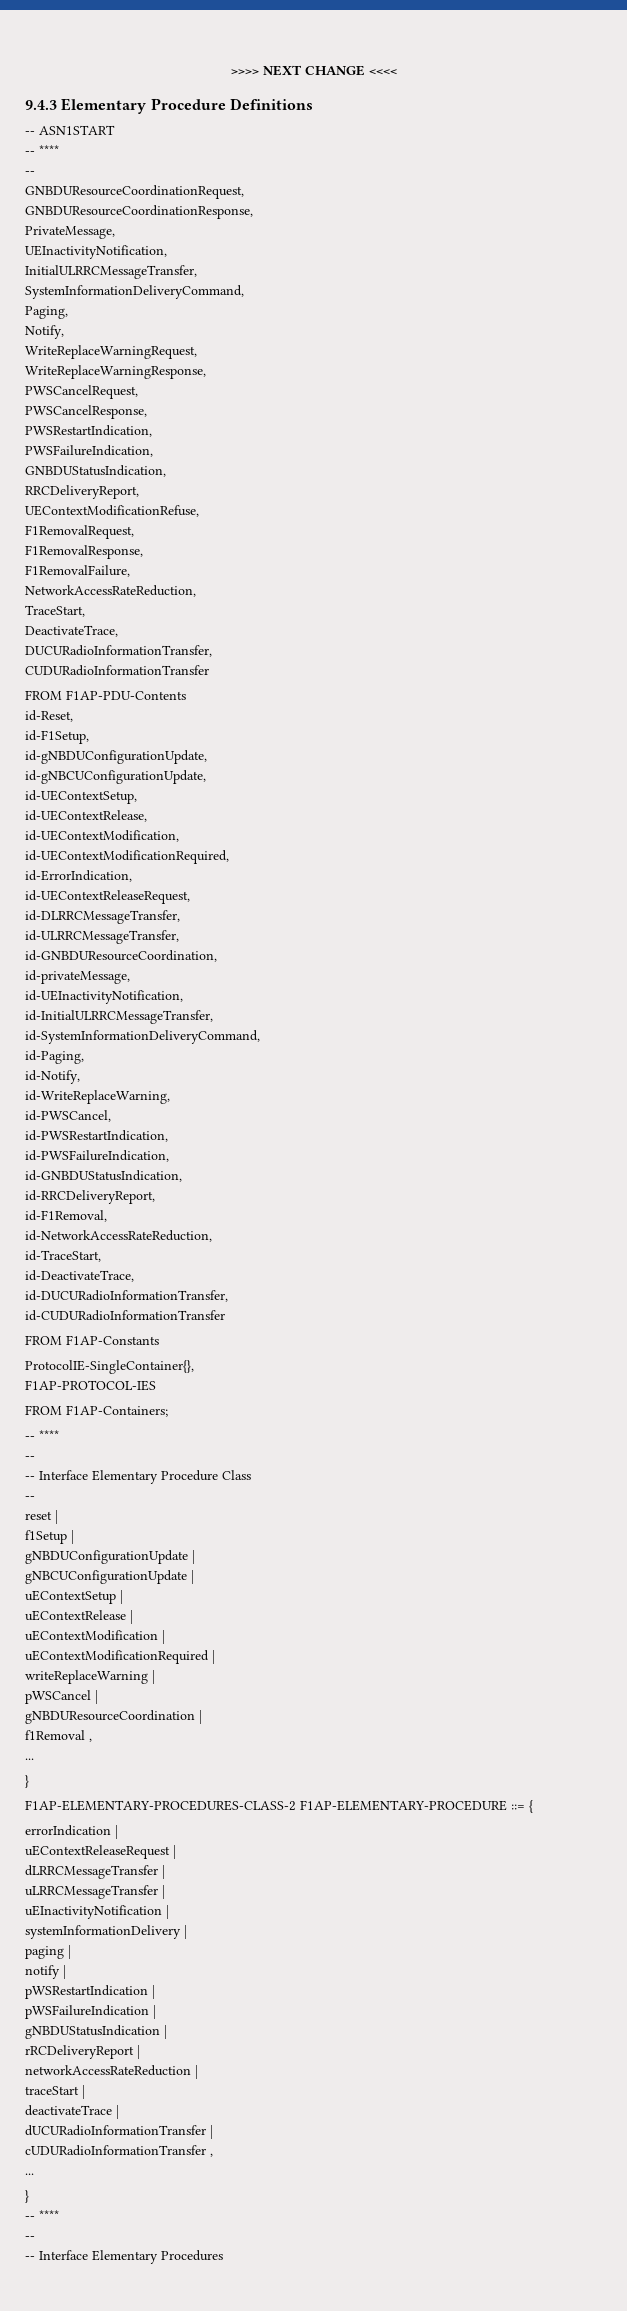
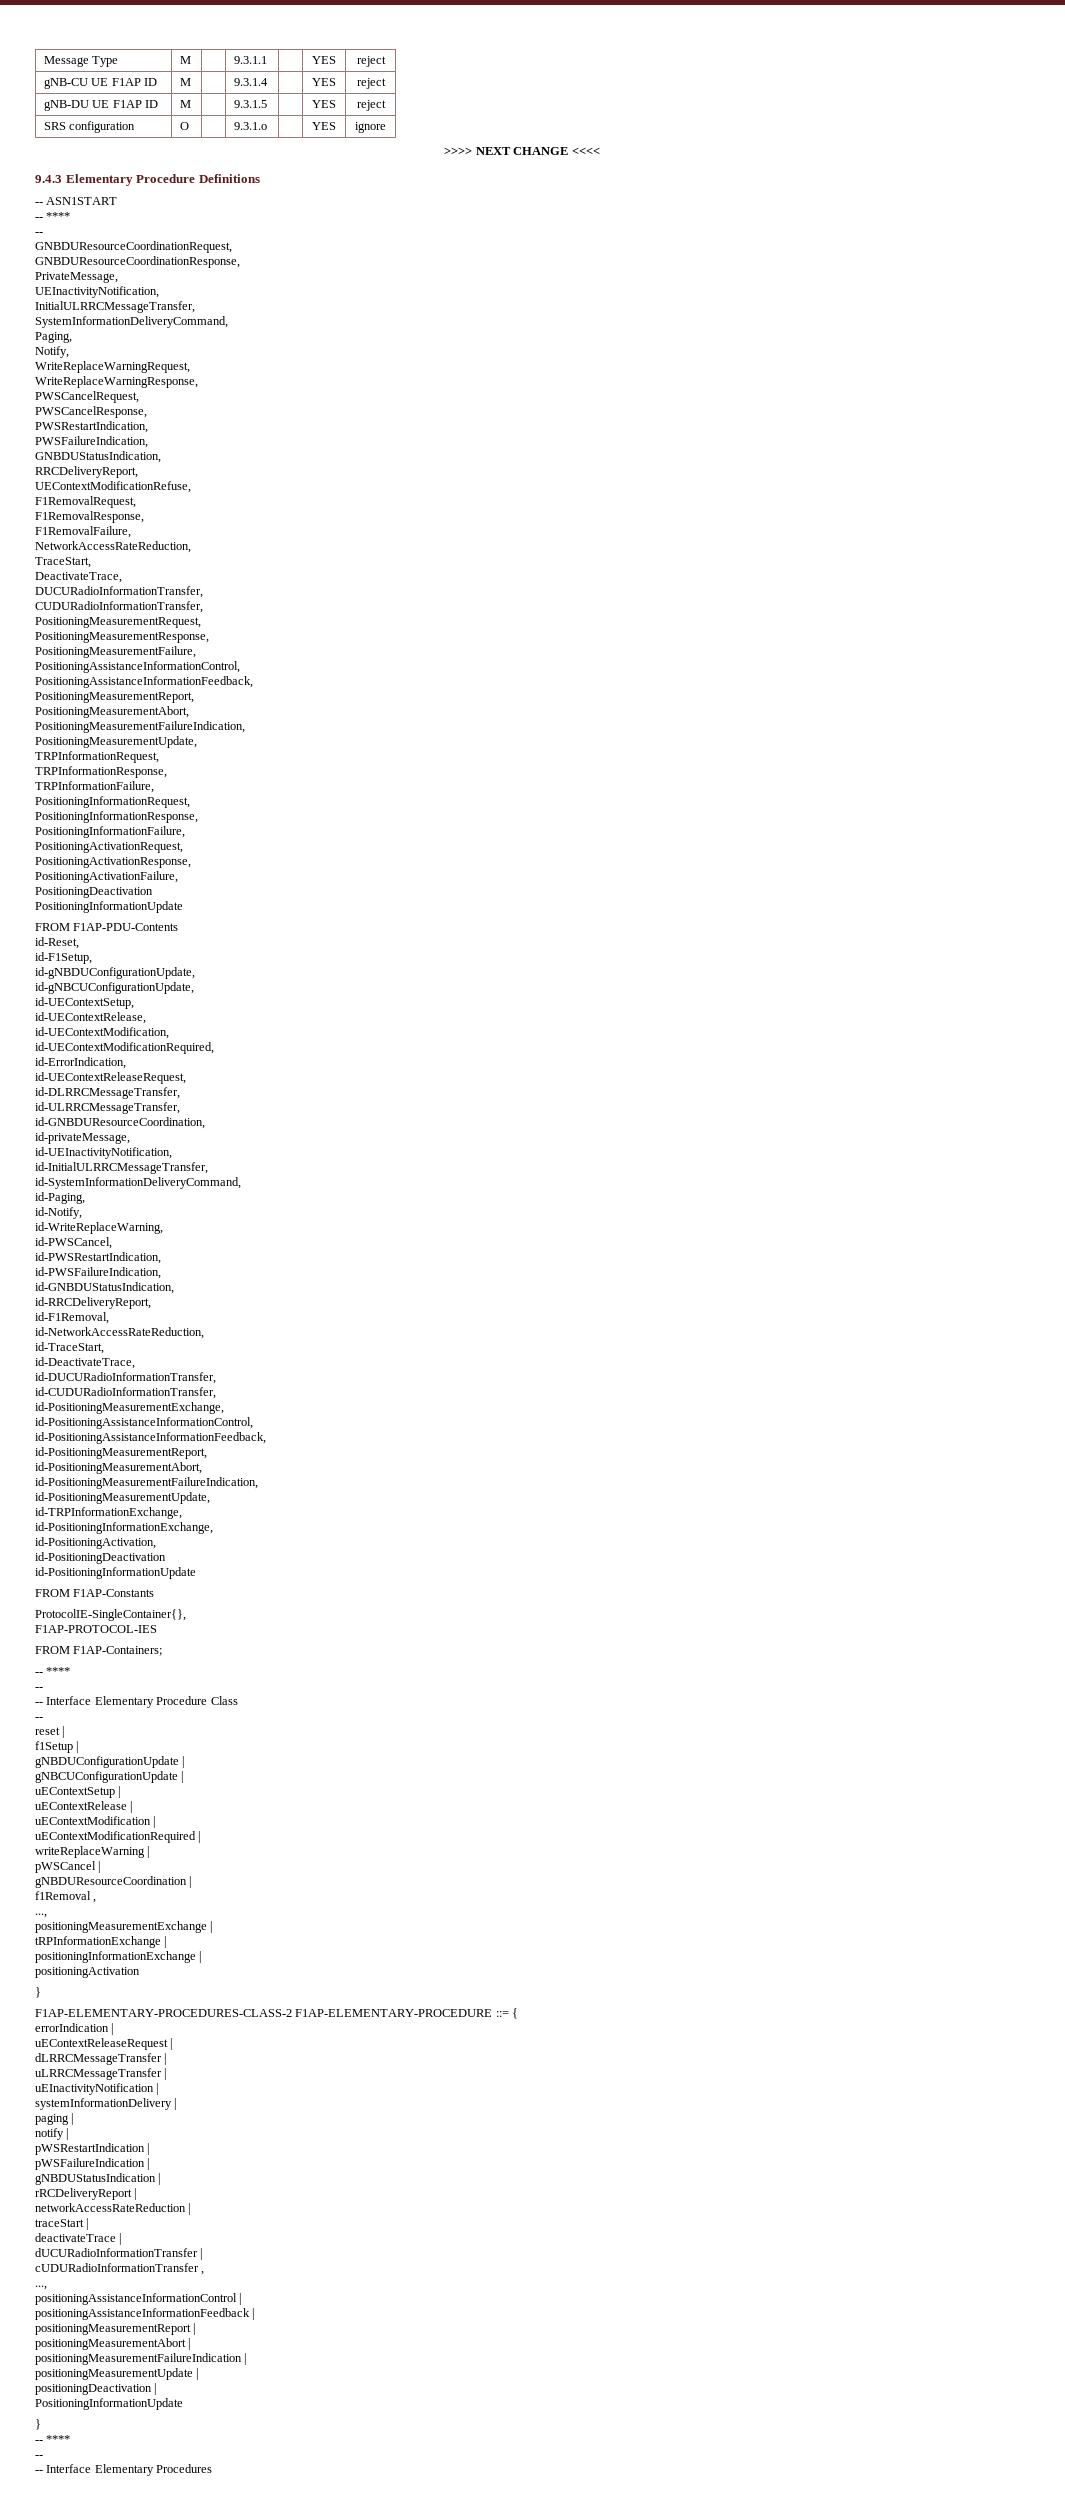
(230, 72) none -> [44,56,119,67] [180,56,192,64] [234,56,268,64] [312,56,336,64] [356,56,386,67] [44,78,158,89] [180,78,192,86] [234,78,269,86] [312,78,336,86] [356,78,386,89] [44,100,159,111] [180,100,192,108] [234,100,268,108] [312,100,336,108] [356,100,386,111] [44,121,136,133] [180,122,190,130] [234,122,268,130] [312,122,336,130] [355,122,386,133] Message Type | M | | 9.3.1.1 | | YES | reject // gNB-CU UE F1AP ID | M | | 9.3.1.4 | | YES | reject // gNB-DU UE F1AP ID | M | | 9.3.1.5 | | YES | reject // SRS configuration | O | | 9.3.1.o | | YES | ignore //
[25,665,209,676] CUDURadioInformationTransfer -> [35,601,203,613] [35,617,201,628] [35,632,209,643] [35,646,196,658] [35,661,240,673] [35,676,253,688] [35,692,194,703] [35,706,189,718] [35,721,245,733] [35,736,197,748] [35,751,159,763] [35,766,167,778] [35,781,154,793] [35,796,190,808] [35,811,198,823] [35,826,185,838] [35,842,183,853] [35,857,191,868] [35,871,178,883] [35,887,153,898] [35,901,183,913] CUDURadioInformationTransfer, // PositioningMeasurementRequest, // PositioningMeasurementResponse, // PositioningMeasurementFailure, // PositioningAssistanceInformationControl, // PositioningAssistanceInformationFeedback, // PositioningMeasurementReport, // PositioningMeasurementAbort, // PositioningMeasurementFailureIndication, // PositioningMeasurementUpdate, // TRPInformationRequest, // TRPInformationResponse, // TRPInformationFailure, // PositioningInformationRequest, // PositioningInformationResponse, // PositioningInformationFailure, // PositioningActivationRequest, // PositioningActivationResponse, // PositioningActivationFailure, // PositioningDeactivation // PositioningInformationUpdate
[25,1310,225,1321] id-CUDURadioInformationTransfer -> [35,1387,216,1399] [35,1402,224,1414] [35,1417,253,1429] [35,1432,266,1444] [35,1447,207,1459] [35,1462,202,1474] [35,1477,258,1489] [35,1492,210,1504] [35,1507,182,1519] [35,1522,213,1534] [35,1537,156,1549] [35,1552,166,1564] [35,1567,196,1579] id-CUDURadioInformationTransfer, // id-PositioningMeasurementExchange, // id-PositioningAssistanceInformationControl, // id-PositioningAssistanceInformationFeedback, // id-PositioningMeasurementReport, // id-PositioningMeasurementAbort, // id-PositioningMeasurementFailureIndication, // id-PositioningMeasurementUpdate, // id-TRPInformationExchange, // id-PositioningInformationExchange, // id-PositioningActivation, // id-PositioningDeactivation // id-PositioningInformationUpdate
[25,1758,34,1760] ... -> [35,1913,47,1918] [35,1921,214,1933] [35,1936,168,1948] [35,1951,203,1963] [35,1967,140,1978] ..., // positioningMeasurementExchange | // tRPInformationExchange | // positioningInformationExchange | // positioningActivation
[25,2173,34,2175] ... -> [35,2285,47,2290] [35,2293,243,2305] [35,2308,256,2320] [35,2323,197,2335] [35,2338,192,2350] [35,2353,248,2365] [35,2368,200,2380] [35,2383,158,2395] [35,2398,183,2410] ..., // positioningAssistanceInformationControl | // positioningAssistanceInformationFeedback | // positioningMeasurementReport | // positioningMeasurementAbort | // positioningMeasurementFailureIndication | // positioningMeasurementUpdate | // positioningDeactivation | // PositioningInformationUpdate

